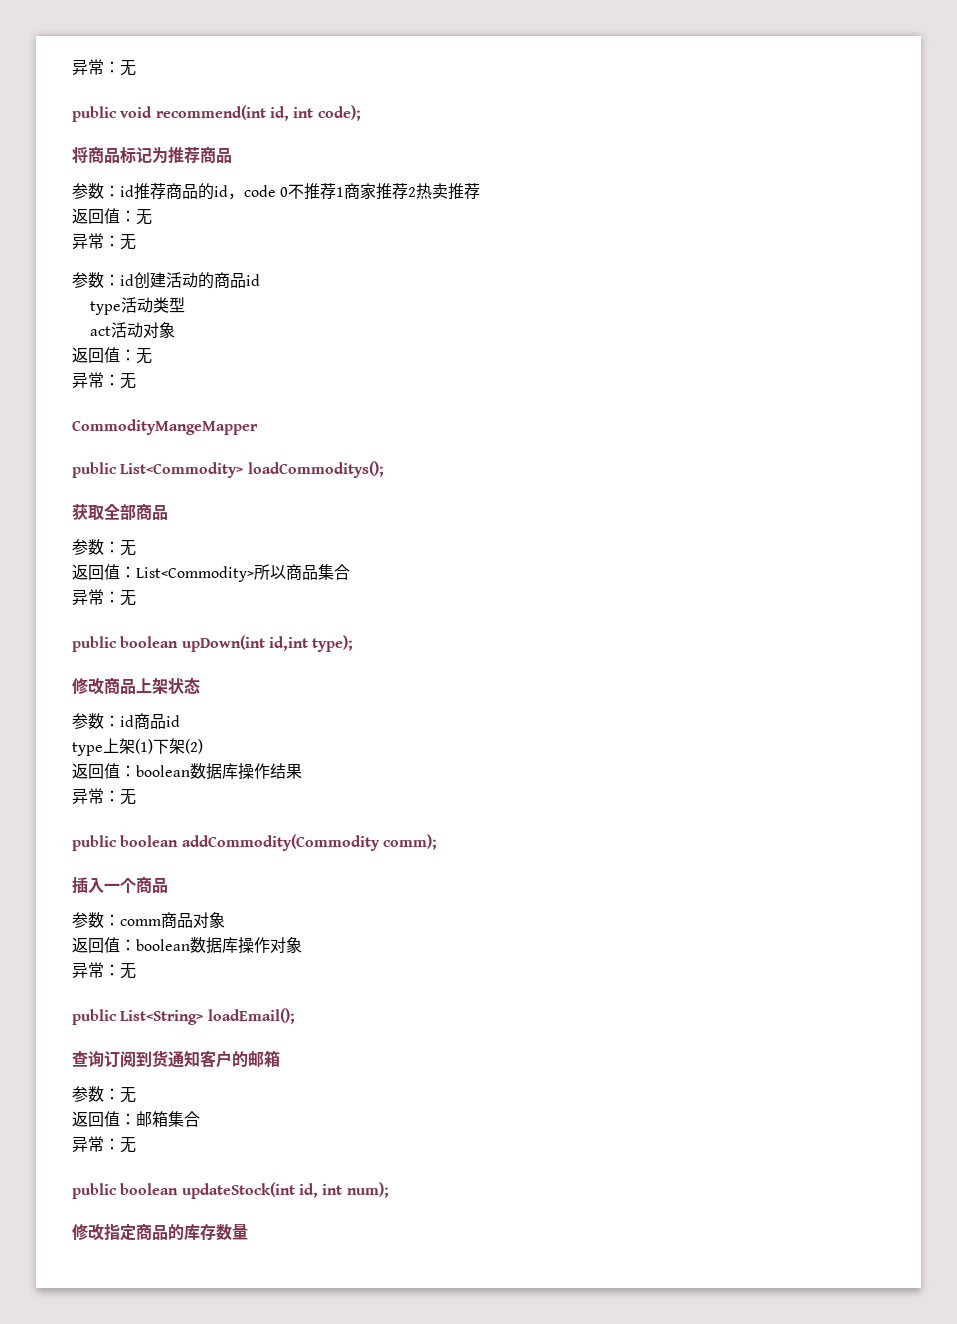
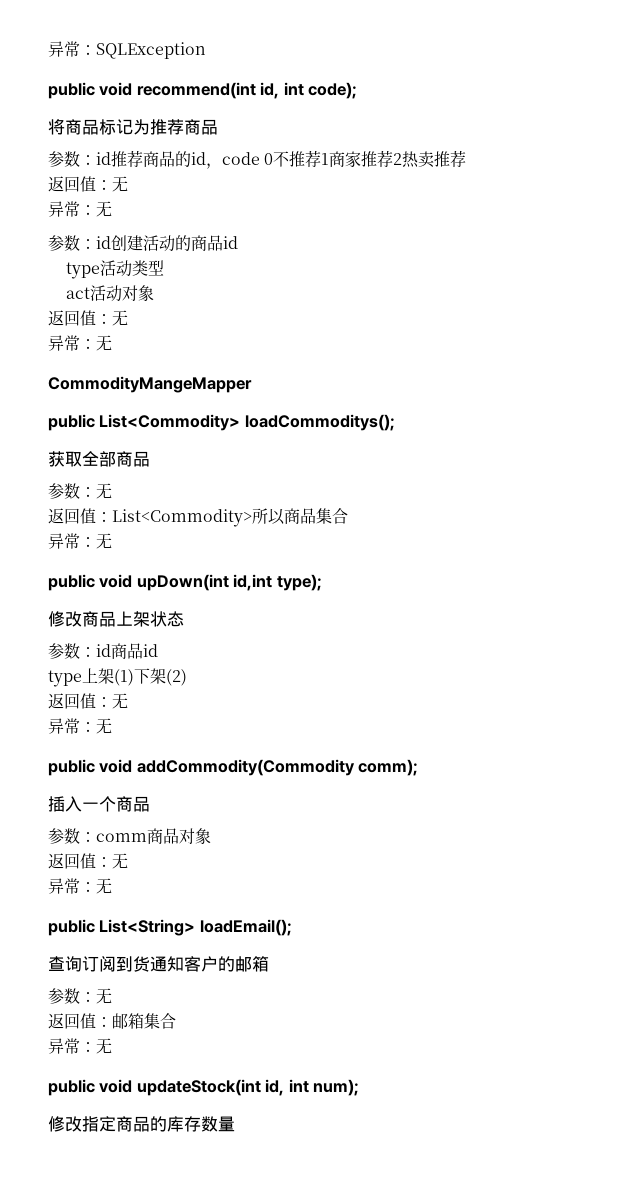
[72,59,136,76] 异常：无 -> [48,41,206,59] 异常：SQLException
[120,636,179,648] boolean -> [99,574,133,588] void
[136,763,302,780] [72,788,136,805] [72,835,179,851] boolean数据库操作结果 // 异常：无 // public boolean -> [112,693,128,709] [48,718,112,734] [48,759,133,776] 无 // 异常：无 // public void
[136,937,302,954] boolean数据库操作对象 -> [112,853,128,869] 无
[120,1183,179,1195] boolean -> [99,1079,133,1093] void

